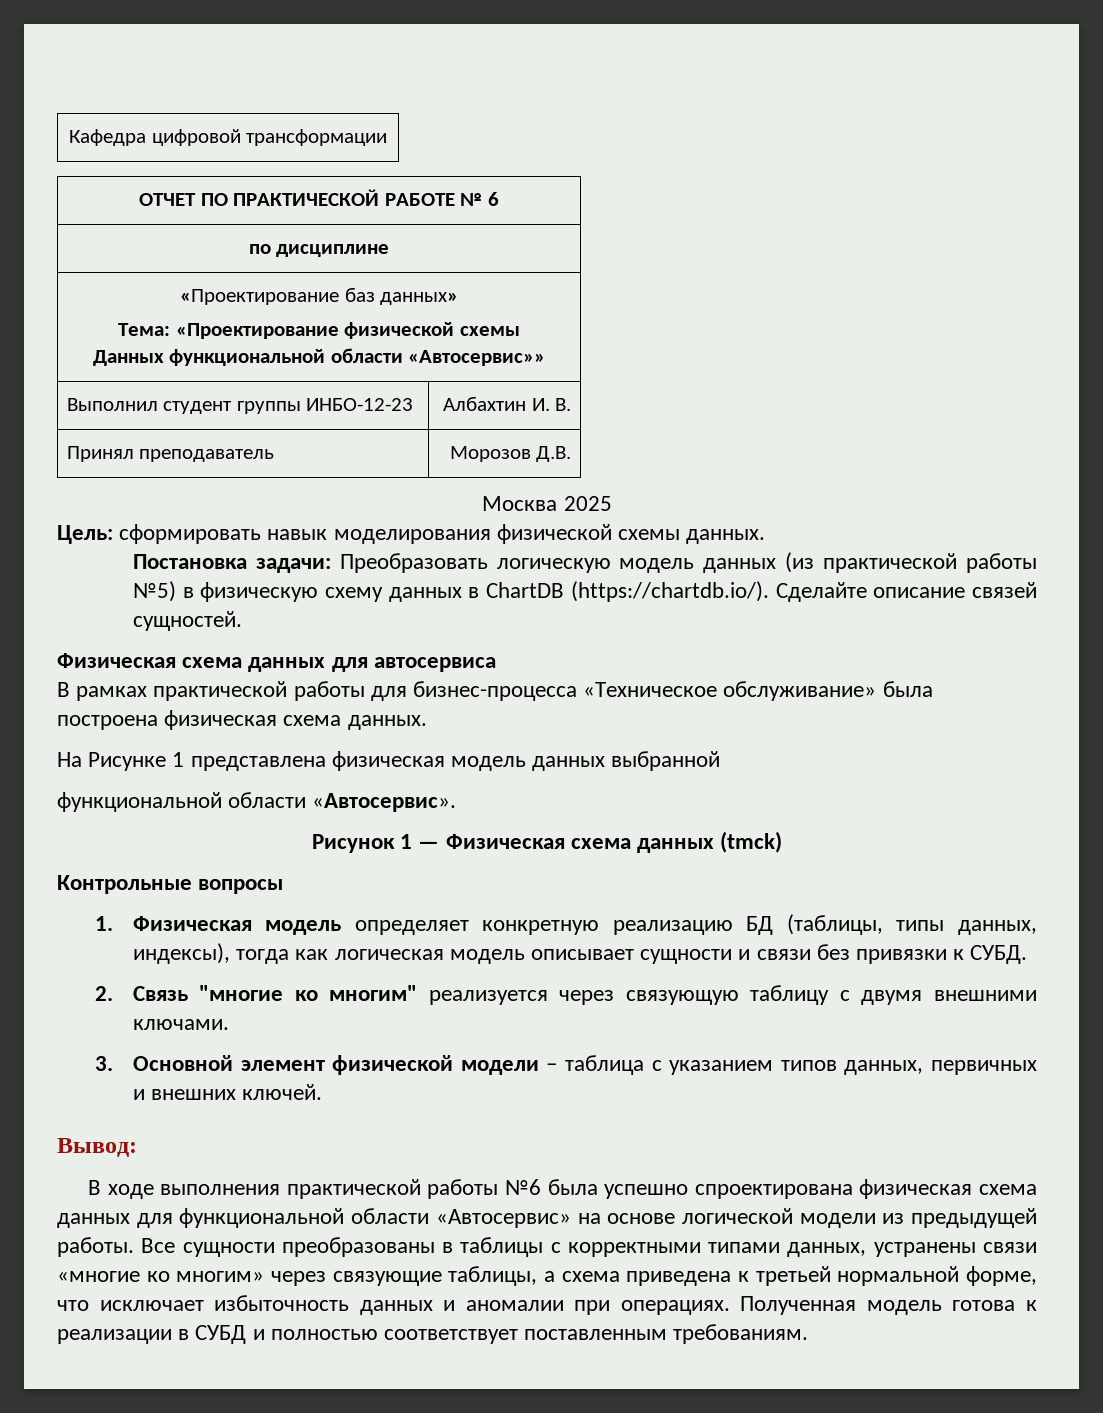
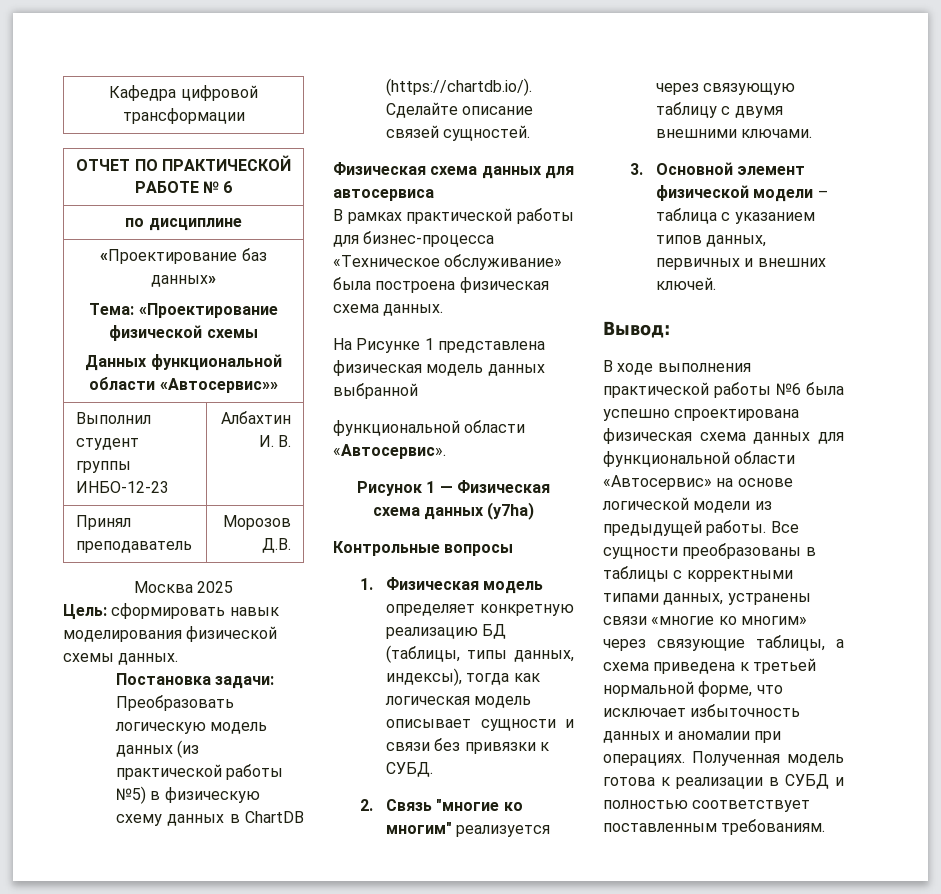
[720,831,783,853] (tmck) -> [487,502,535,520] (y7ha)

